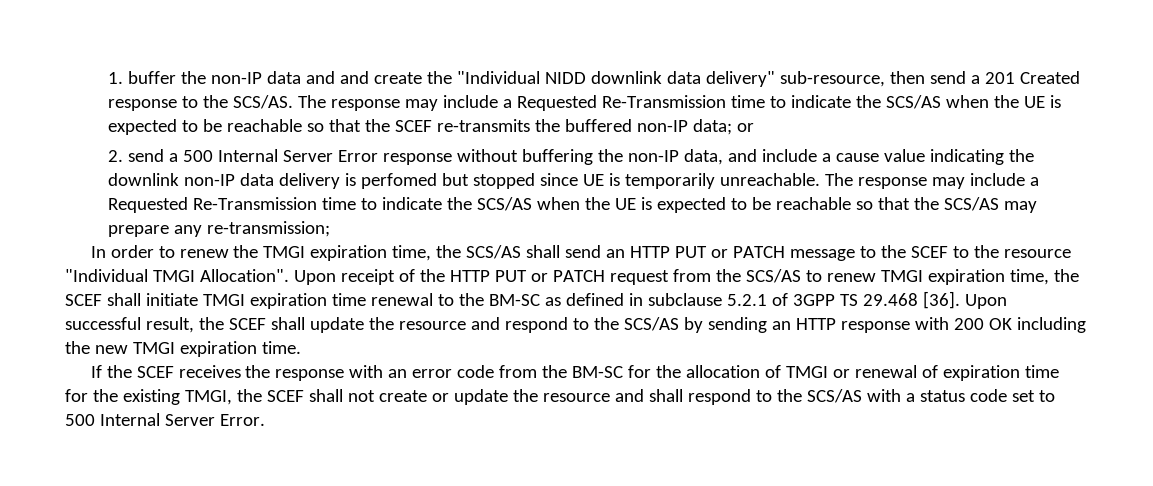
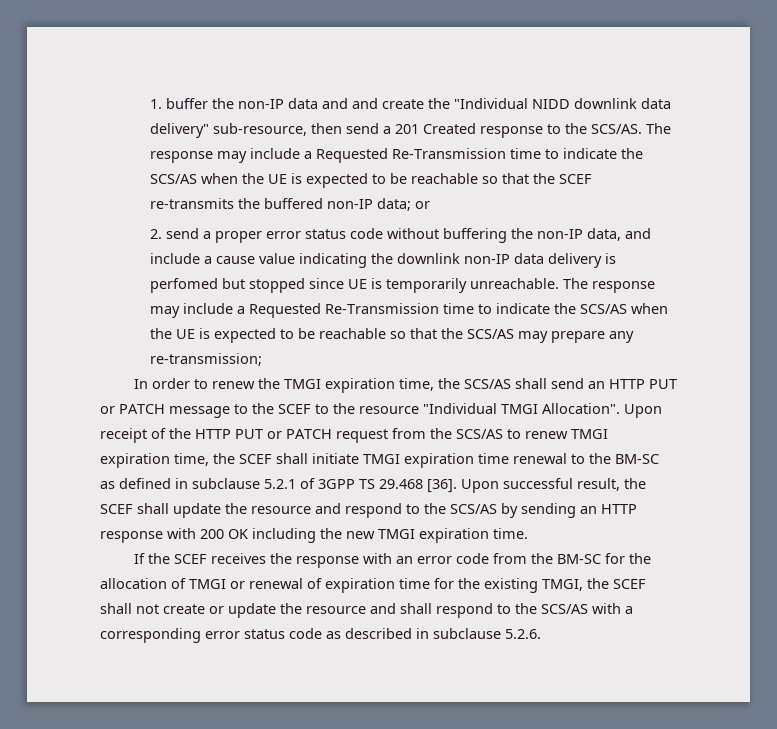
[183,149,453,165] 500 Internal Server Error response -> [215,228,384,243] proper error status code
[919,389,1055,402] [65,413,265,426] status code set to 500 Internal Server Error. -> [100,628,541,643] corresponding error status code as described in subclause 5.2.6.

